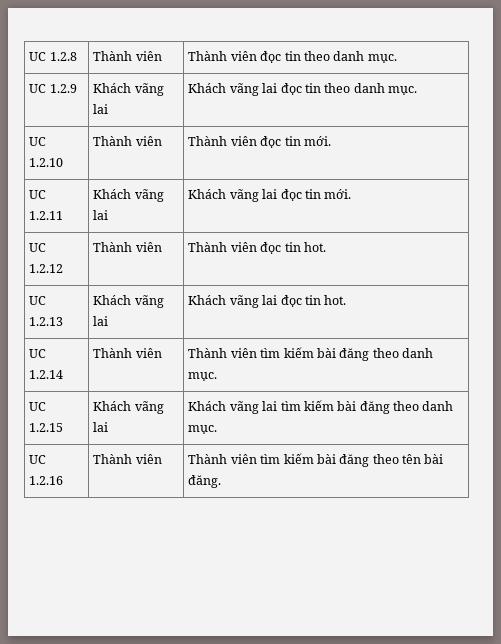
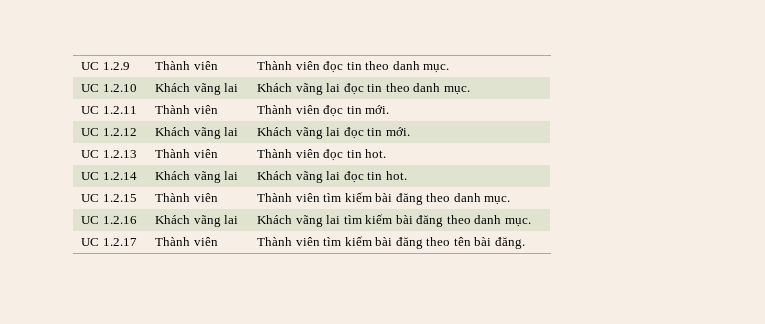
[29,52,77,61] UC 1.2.8 -> [81,62,130,70] UC 1.2.9
[49,84,77,93] 1.2.9 -> [102,84,137,92] 1.2.10
[29,158,64,167] 1.2.10 -> [102,106,137,114] 1.2.11
[29,211,64,220] 1.2.11 -> [102,128,137,136] 1.2.12
[29,264,64,273] 1.2.12 -> [102,150,137,158] 1.2.13
[29,317,64,326] 1.2.13 -> [102,172,137,180] 1.2.14
[29,370,64,379] 1.2.14 -> [102,194,137,202] 1.2.15
[29,423,64,432] 1.2.15 -> [102,216,137,224] 1.2.16
[29,476,64,485] 1.2.16 -> [102,238,137,246] 1.2.17

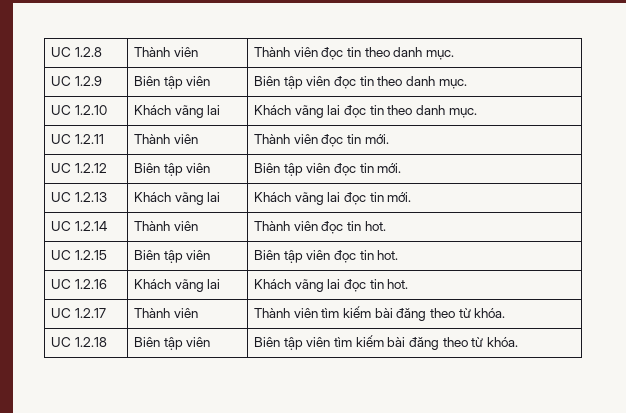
[81,62,130,70] UC 1.2.9 -> [51,47,102,57] UC 1.2.8
(450, 68) none -> [51,76,102,86] [134,76,211,89] [254,76,467,89] // UC 1.2.9 | Biên tập viên | Biên tập viên đọc tin theo danh mục.
(137, 132) none -> [134,163,211,176] [254,163,402,176] [51,192,107,202] | Biên tập viên | Biên tập viên đọc tin mới. // UC 1.2.13
[102,150,137,158] 1.2.13 -> [74,221,107,231] 1.2.14
[102,172,137,180] 1.2.14 -> [74,250,107,260] [134,250,211,263] [254,250,399,263] [51,279,107,289] 1.2.15 | Biên tập viên | Biên tập viên đọc tin hot. // UC 1.2.16
[81,194,137,202] [155,193,218,202] [257,192,511,205] [81,216,137,224] [155,215,239,227] [257,214,531,227] // UC 1.2.15 | Thành viên | Thành viên tìm kiếm bài đăng theo danh mục. // UC 1.2.16 | Khách vãng lai | Khách vãng lai tìm kiếm bài đăng theo danh mục. -> (409, 284) none
[453,237,525,249] tên bài đăng. -> [458,308,506,318] [51,337,107,347] [134,337,211,350] [254,335,518,350] từ khóa. // UC 1.2.18 | Biên tập viên | Biên tập viên tìm kiếm bài đăng theo từ khóa.

